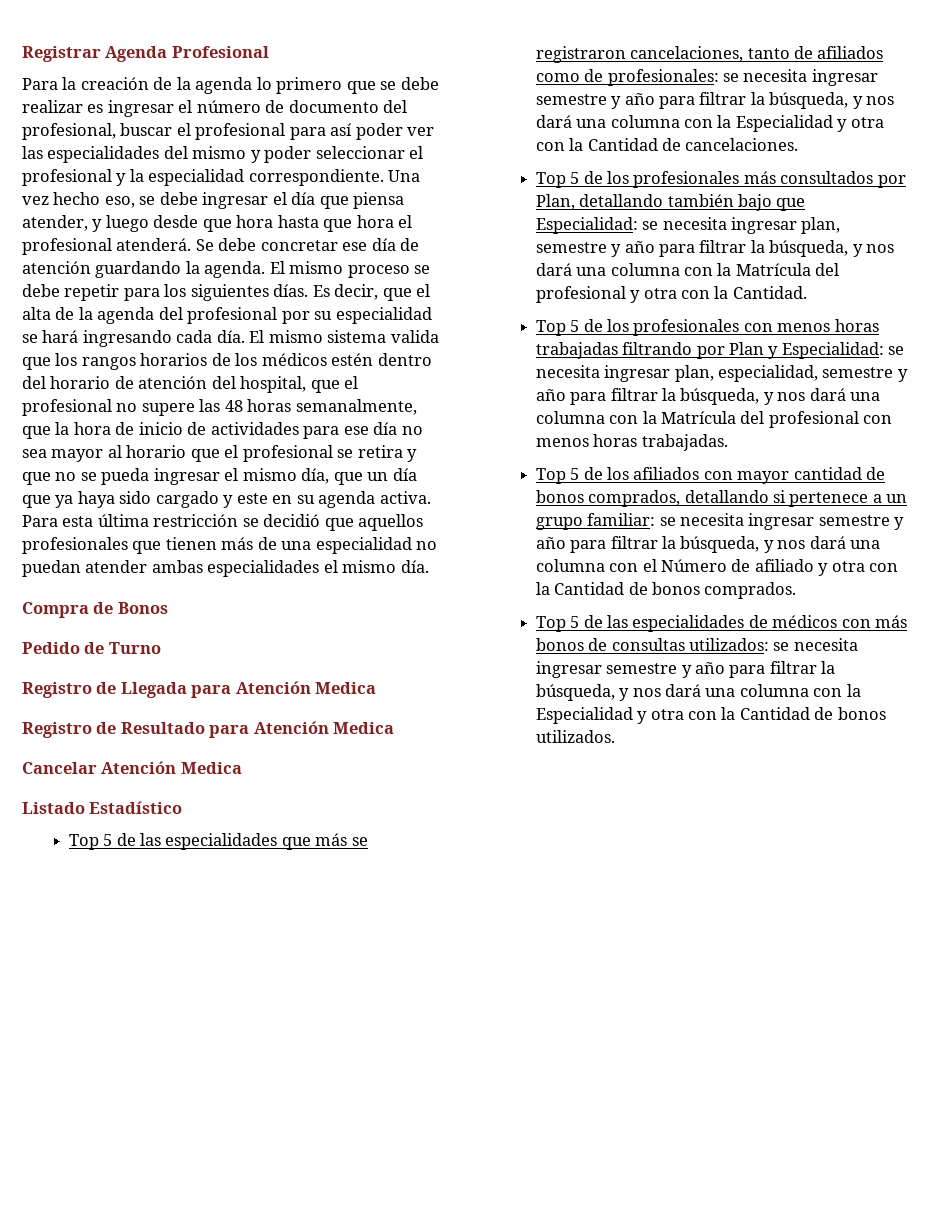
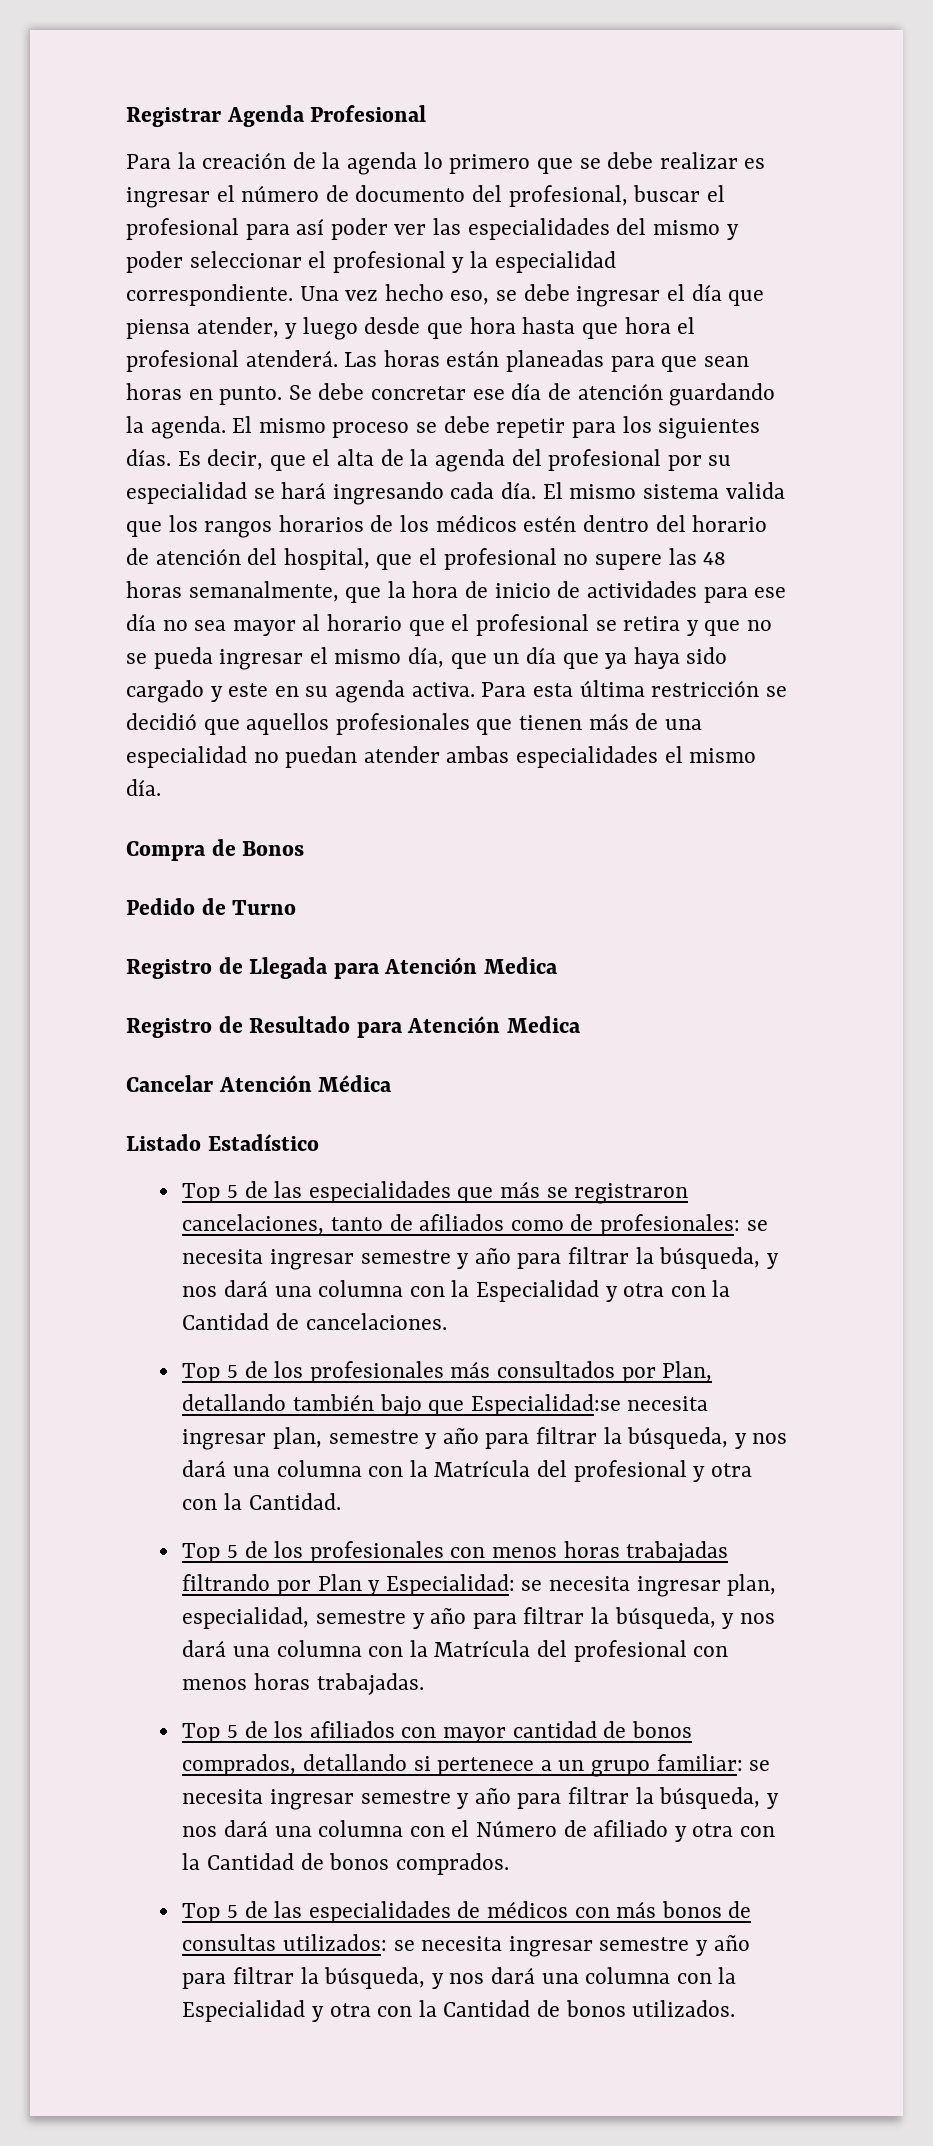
(192, 244) none -> [344,350,749,372] [126,383,283,405] Las horas están planeadas para que sean horas en punto.
[180,762,242,774] Medica -> [318,1075,393,1092] Médica
[535,217,659,234] Especialidad: se -> [470,1394,621,1416] Especialidad:se

